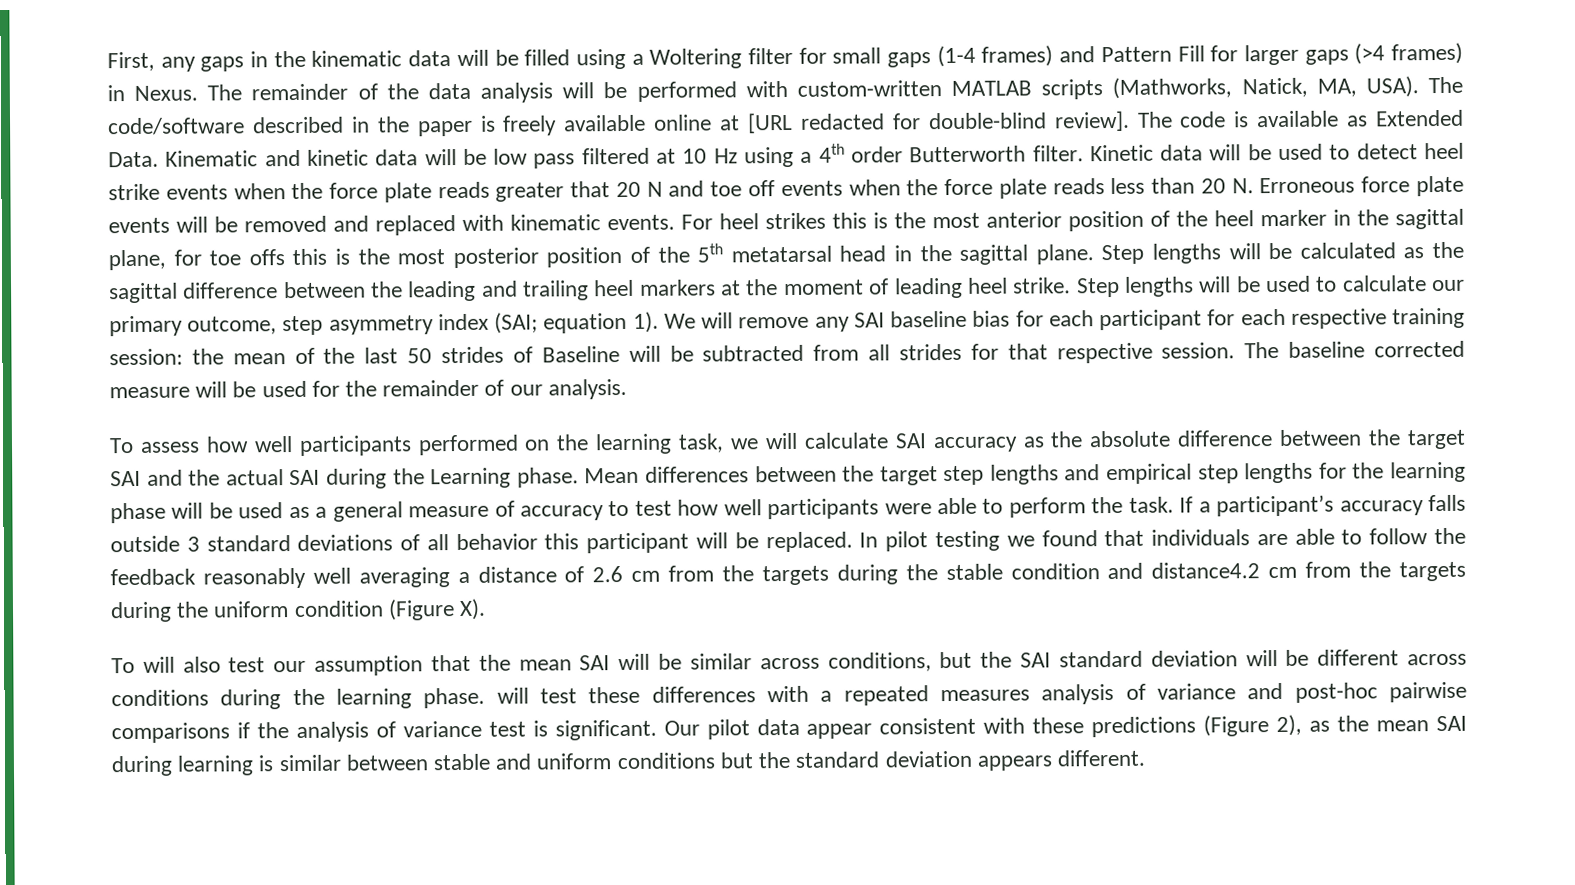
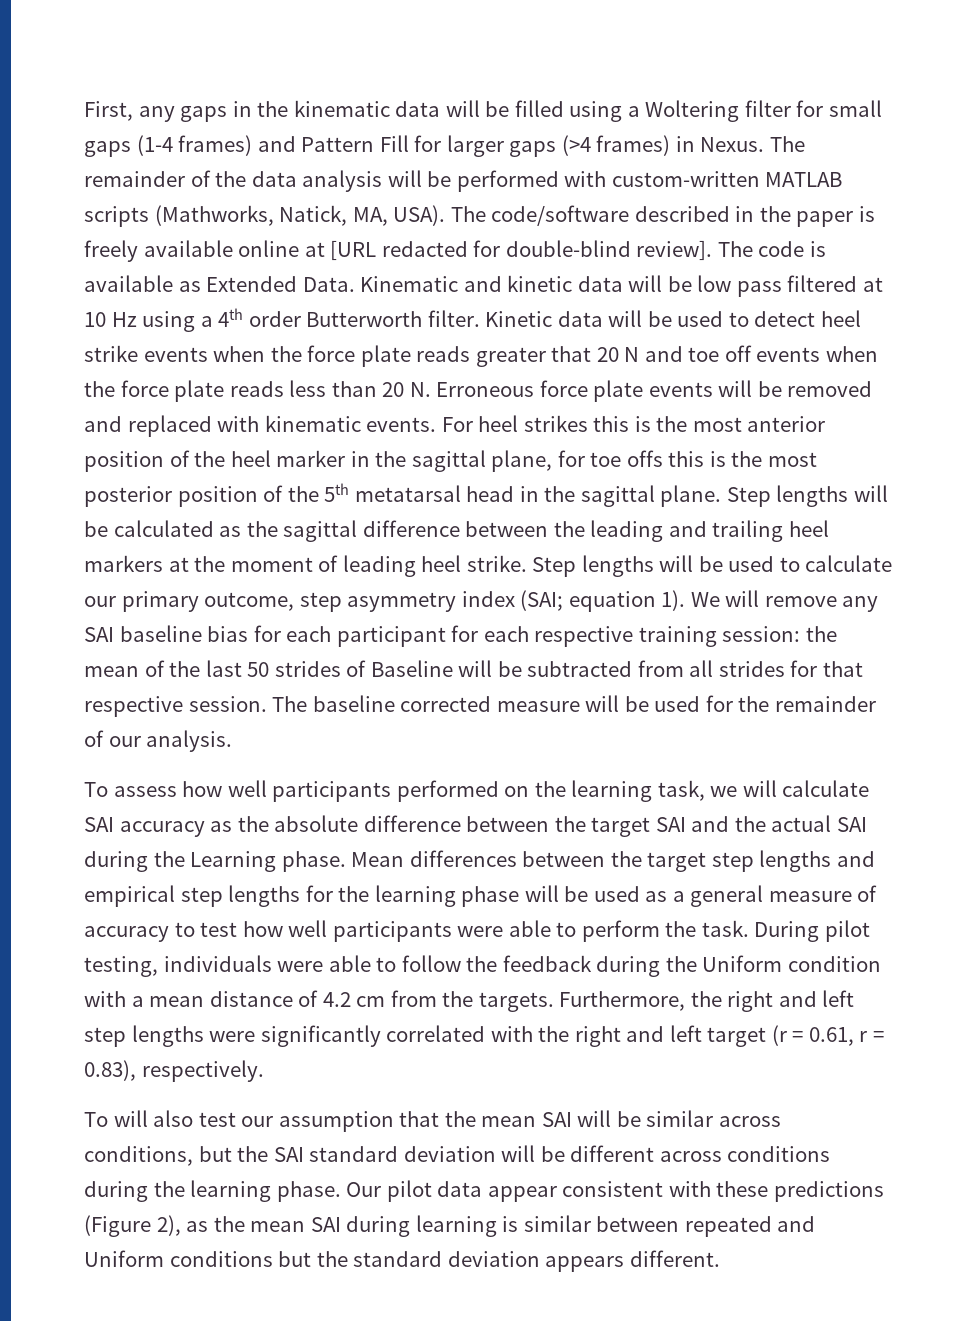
[1179,494,1467,517] [110,529,1288,554] If a participant’s accuracy falls outside 3 standard deviations of all behavior this participant will be replaced. In pilot testing we found that individuals are -> [754,920,870,942] [84,955,324,977] During pilot testing, individuals were
[202,567,470,589] reasonably well averaging a -> [596,955,881,977] [84,991,205,1007] during the Uniform condition with a mean
[592,561,1467,586] [110,598,487,623] 2.6 cm from the targets during the stable condition and distance4.2 cm from the targets during the uniform condition (Figure X). -> [322,990,855,1012] [84,1025,885,1047] [84,1060,264,1082] 4.2 cm from the targets. Furthermore, the right and left step lengths were significantly correlated with the right and left target (r = 0.61, r = 0.83), respectively.
[496,681,1467,706] [111,719,657,744] will test these differences with a repeated measures analysis of variance and post-hoc pairwise comparisons if the analysis of variance test is significant. -> (341, 1191) none
[433,753,612,771] stable and uniform -> [684,1216,816,1237] [84,1250,164,1267] repeated and Uniform

